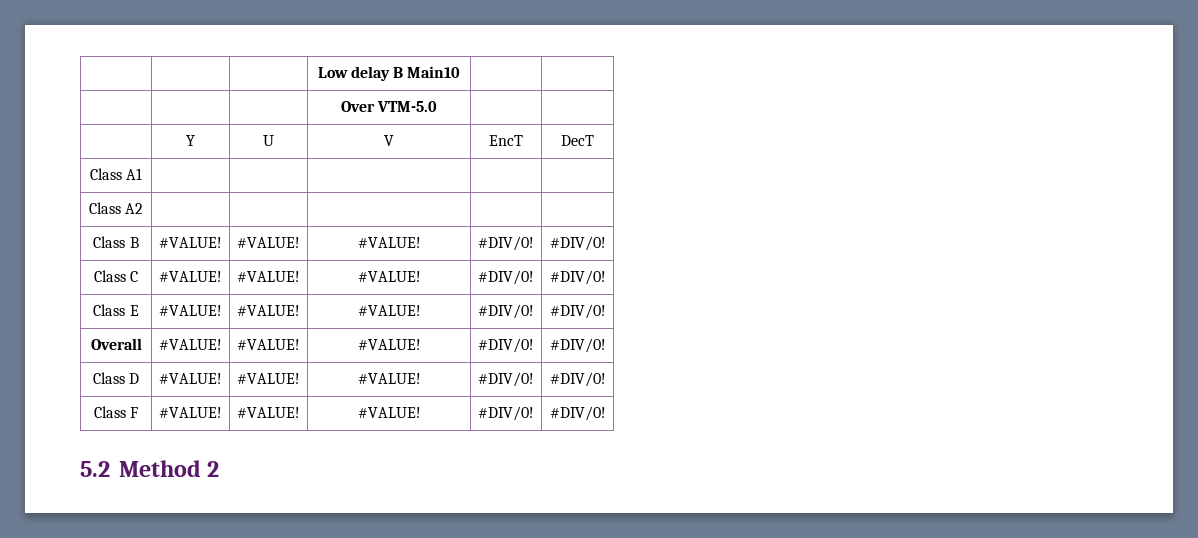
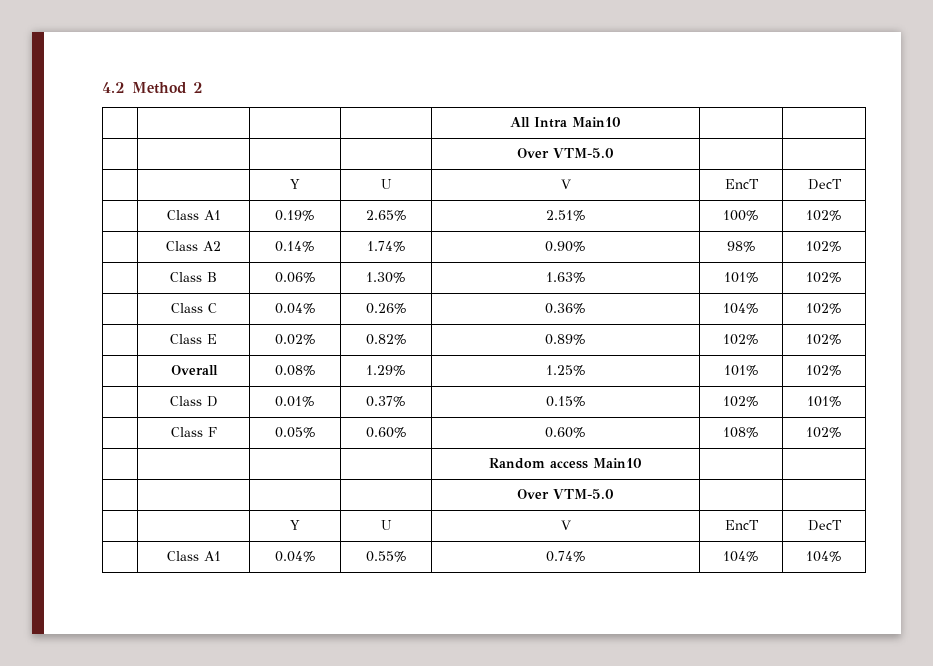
[317,66,461,81] [340,101,438,112] [186,135,195,146] [263,135,274,146] [384,135,394,146] [489,135,523,146] [561,135,594,146] [89,168,143,180] [88,202,144,214] [93,236,139,248] [159,237,222,248] [237,237,300,248] [357,237,421,248] [478,236,534,251] [549,236,606,251] [93,270,139,282] [159,271,222,282] [237,271,300,282] [357,271,421,282] [478,270,534,285] [549,270,606,285] [93,304,139,316] [159,305,222,316] [237,305,300,316] [357,305,421,316] [478,304,534,319] [549,304,606,319] [90,338,142,350] [159,339,222,350] [237,339,300,350] [357,339,421,350] [478,338,534,353] [549,338,606,353] [92,372,140,384] [159,373,222,384] [237,373,300,384] [357,373,421,384] [478,372,534,387] [549,372,606,387] [93,406,139,418] [159,407,222,418] [237,407,300,418] [357,407,421,418] [478,406,534,421] [549,406,606,421] [80,460,220,477] | | | Low delay B Main10 | | // | | | Over VTM-5.0 | | // | Y | U | V | EncT | DecT // Class A1 | | | | | // Class A2 | | | | | // Class B | #VALUE! | #VALUE! | #VALUE! | #DIV/0! | #DIV/0! // Class C | #VALUE! | #VALUE! | #VALUE! | #DIV/0! | #DIV/0! // Class E | #VALUE! | #VALUE! | #VALUE! | #DIV/0! | #DIV/0! // Overall | #VALUE! | #VALUE! | #VALUE! | #DIV/0! | #DIV/0! // Class D | #VALUE! | #VALUE! | #VALUE! | #DIV/0! | #DIV/0! // Class F | #VALUE! | #VALUE! | #VALUE! | #DIV/0! | #DIV/0! // 5.2 Method 2 -> [102,82,203,94] [510,117,621,128] [517,148,614,158] [290,179,300,189] [381,179,392,189] [560,179,571,189] [724,179,759,189] [807,179,842,190] [166,210,221,220] [275,210,315,221] [365,210,407,221] [545,210,586,221] [723,210,759,221] [806,210,842,221] [166,241,221,251] [275,241,315,252] [366,241,406,252] [545,241,586,252] [726,241,756,252] [806,241,842,252] [170,272,217,282] [274,272,316,283] [366,272,406,283] [545,272,586,283] [723,272,759,283] [806,272,842,283] [170,303,217,313] [274,303,316,314] [365,303,407,314] [545,303,586,314] [723,303,759,314] [806,303,842,314] [170,334,217,344] [274,334,316,345] [365,334,407,345] [545,334,586,345] [723,334,759,345] [806,334,842,345] [170,365,218,375] [274,365,316,376] [366,365,406,376] [545,365,586,376] [723,365,759,376] [806,365,842,376] [169,396,218,407] [275,396,315,407] [366,396,406,407] [545,396,586,407] [723,396,759,407] [806,396,842,407] [170,427,217,437] [274,427,316,438] [365,427,407,438] [545,427,586,438] [723,427,759,438] [806,427,842,438] [489,458,642,469] [517,489,614,499] [290,520,300,530] [381,520,392,530] [560,520,571,530] [724,520,759,530] [807,520,842,531] [166,551,221,561] [274,551,316,562] [365,551,407,562] [545,551,586,562] [723,551,759,562] [806,551,842,562] 4.2 Method 2 // | | | | All Intra Main10 | | // | | | | Over VTM-5.0 | | // | | Y | U | V | EncT | DecT // | Class A1 | 0.19% | 2.65% | 2.51% | 100% | 102% // | Class A2 | 0.14% | 1.74% | 0.90% | 98% | 102% // | Class B | 0.06% | 1.30% | 1.63% | 101% | 102% // | Class C | 0.04% | 0.26% | 0.36% | 104% | 102% // | Class E | 0.02% | 0.82% | 0.89% | 102% | 102% // | Overall | 0.08% | 1.29% | 1.25% | 101% | 102% // | Class D | 0.01% | 0.37% | 0.15% | 102% | 101% // | Class F | 0.05% | 0.60% | 0.60% | 108% | 102% // | | | | Random access Main10 | | // | | | | Over VTM-5.0 | | // | | Y | U | V | EncT | DecT // | Class A1 | 0.04% | 0.55% | 0.74% | 104% | 104%

